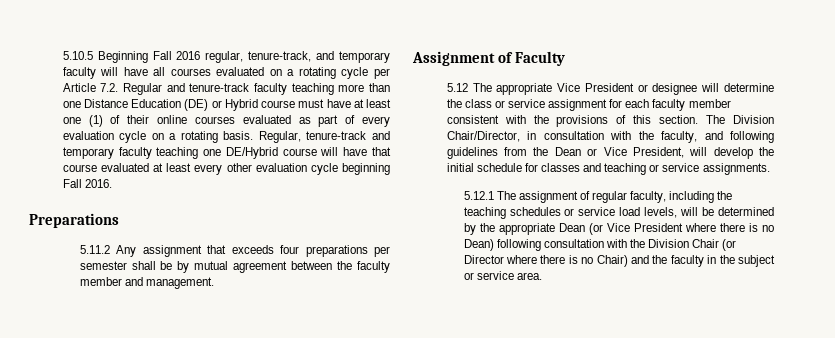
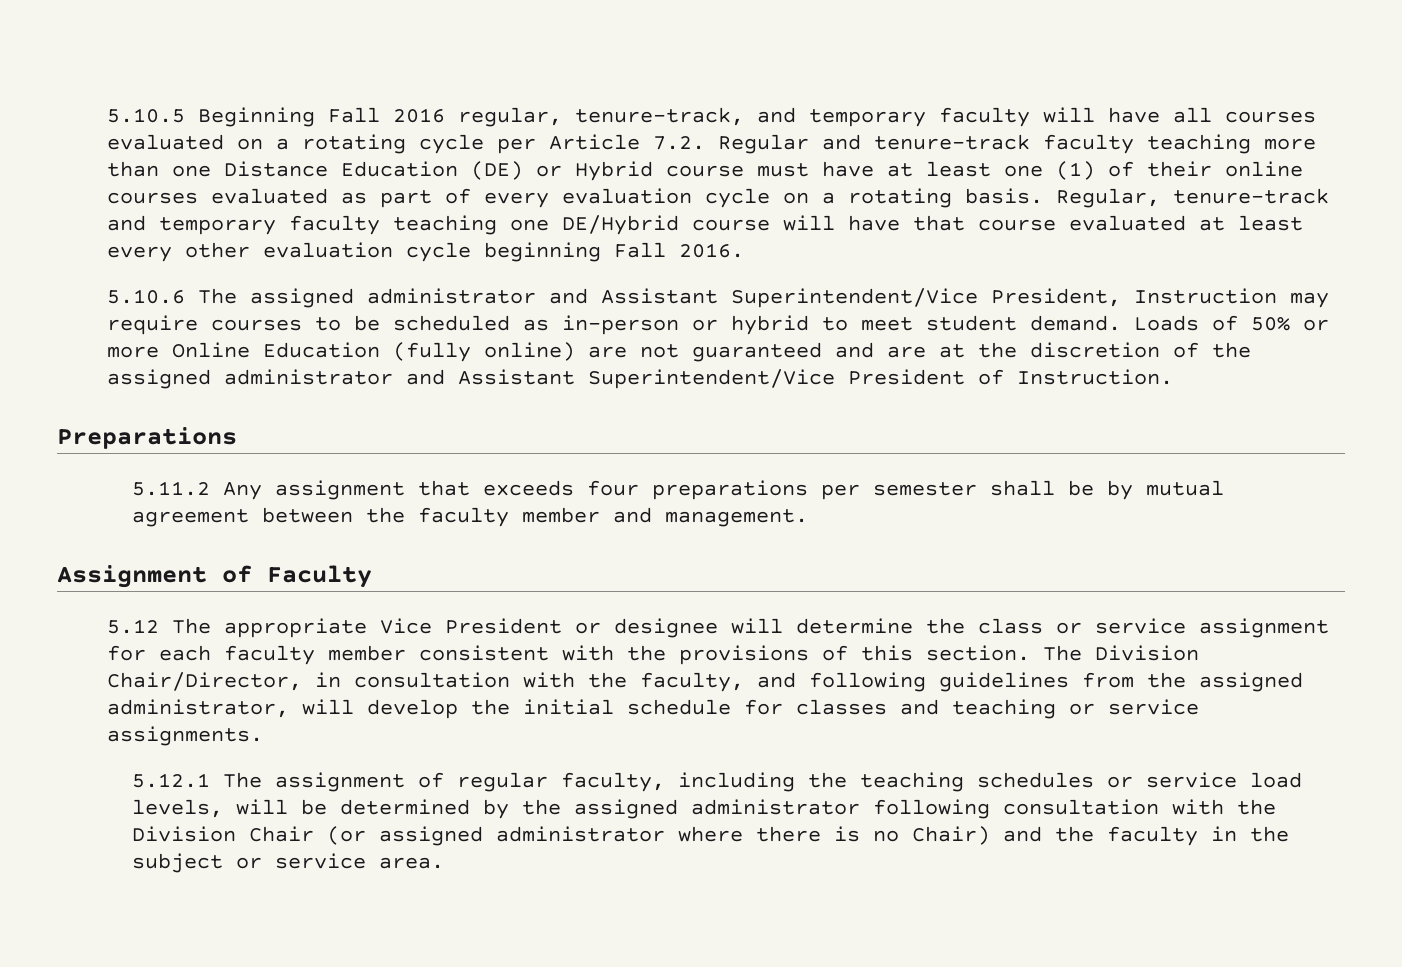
(112, 183) none -> [107,288,1330,308] [107,315,1330,335] [107,342,1252,362] [107,369,1174,389] // 5.10.6 The assigned administrator and Assistant Superintendent/Vice President, Instruction may require courses to be scheduled as in-person or hybrid to meet student demand. Loads of 50% or more Online Education (fully online) are not guaranteed and are at the discretion of the assigned administrator and Assistant Superintendent/Vice President of Instruction.
[554,147,684,158] Dean or Vice President, -> [1199,672,1304,692] [107,699,290,718] assigned administrator,
[498,223,774,235] [463,239,494,251] appropriate Dean (or Vice President where there is no Dean) -> [574,799,861,819] assigned administrator
[463,255,504,264] Director -> [379,826,666,846] assigned administrator

